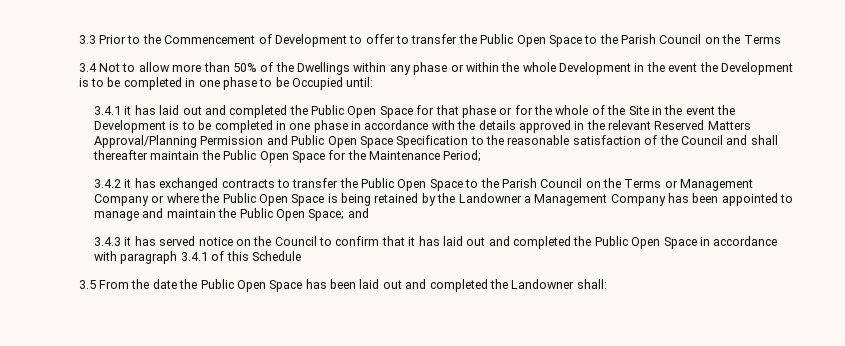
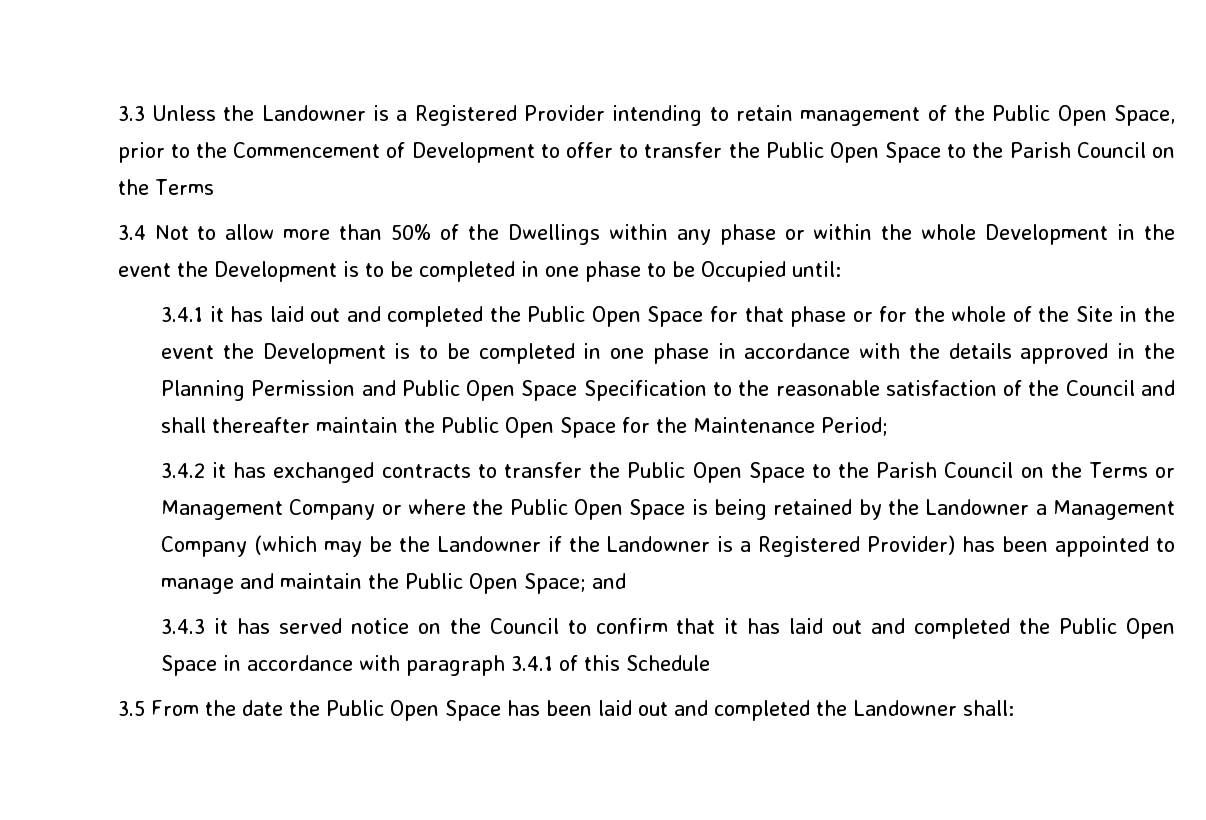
[99,35,127,44] Prior -> [151,105,1175,126] [117,142,165,163] Unless the Landowner is a Registered Provider intending to retain management of the Public Open Space, prior
[608,120,751,130] [94,135,198,148] relevant Reserved Matters Approval/Planning -> [160,380,245,401] Planning
(666, 200) none -> [253,535,956,557] (which may be the Landowner if the Landowner is a Registered Provider)

